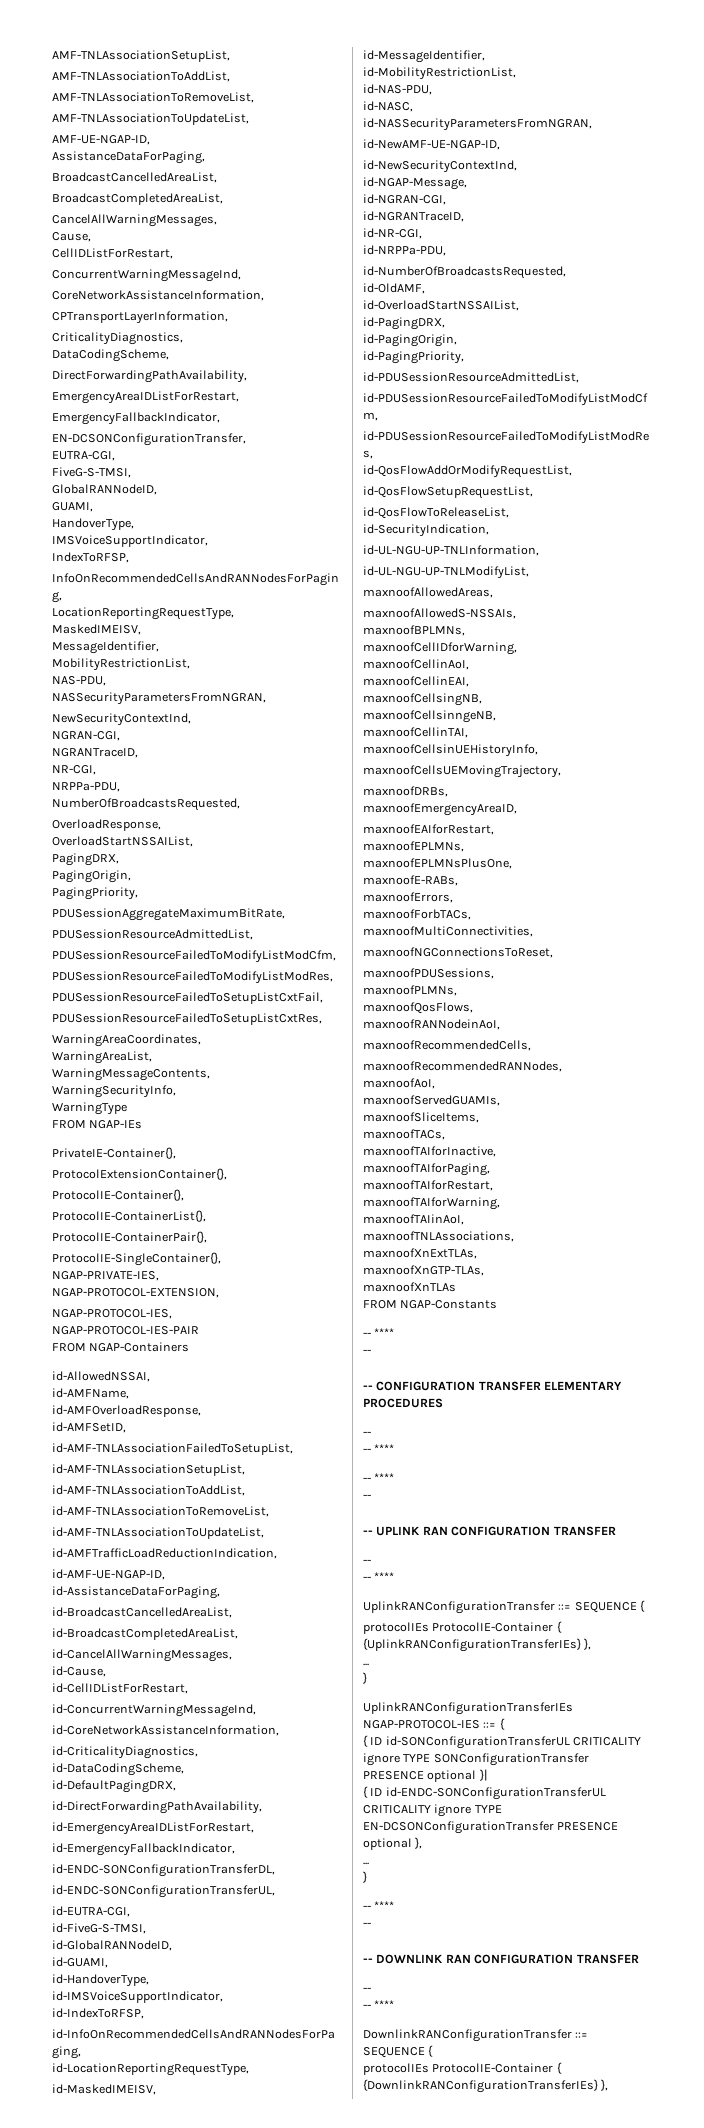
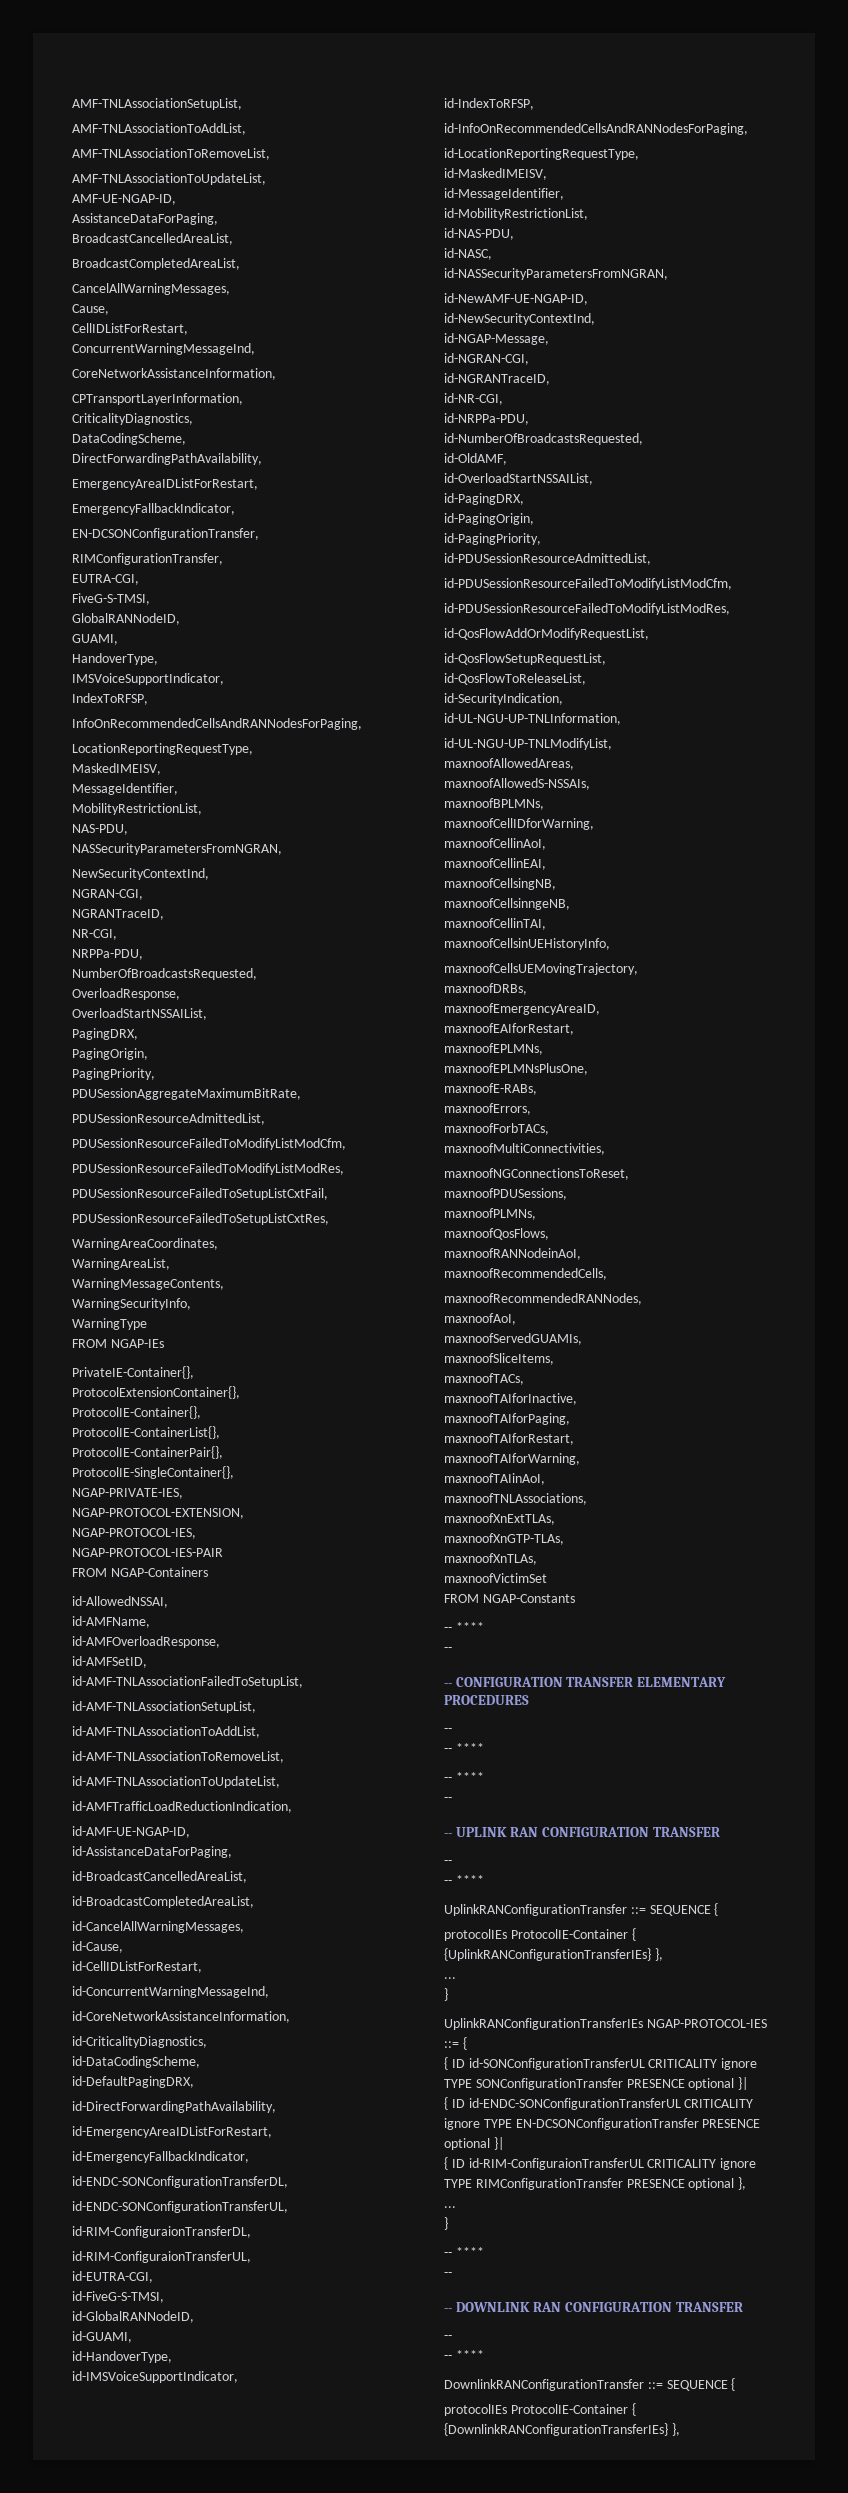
(246, 439) none -> [72,553,223,565] // RIMConfigurationTransfer,
(275, 1891) none -> [72,2226,251,2238] [72,2251,251,2263] // id-RIM-ConfiguraionTransferDL, // id-RIM-ConfiguraionTransferUL,
[363,1282,456,1292] maxnoofXnTLAs -> [444,1553,537,1565] [444,1573,547,1583] maxnoofXnTLAs, // maxnoofVictimSet
(412, 1844) none -> [493,2137,504,2150] [444,2157,757,2170] [444,2178,735,2190] }| // { ID id-RIM-ConfiguraionTransferUL CRITICALITY ignore TYPE RIMConfigurationTransfer PRESENCE optional

